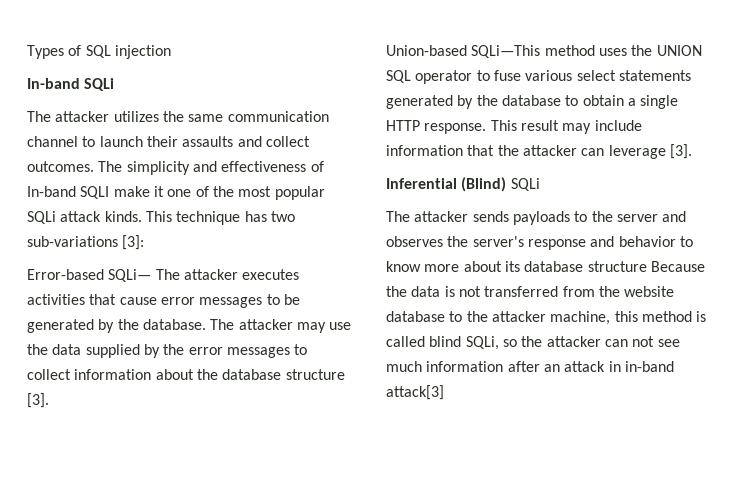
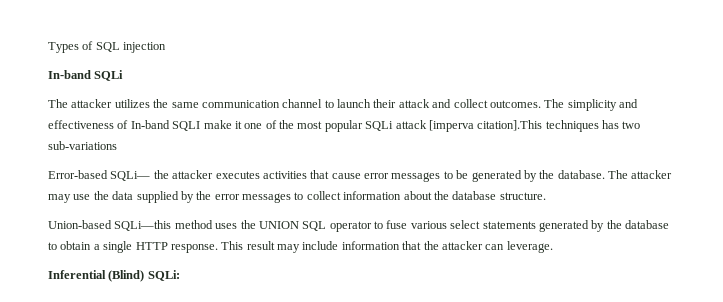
[182,136,234,147] assaults -> [398,99,430,108] attack
[104,211,241,225] kinds. This technique -> [428,120,599,132] [imperva citation].This techniques
[122,235,145,250] [3]: -> (117, 145) none
[155,269,180,280] The -> [153,170,169,179] the
[285,369,345,380] [27,393,49,408] structure [3]. -> [499,192,546,200] structure.
[471,45,541,58] SQLi—This -> [114,220,172,231] SQLi—this
[608,144,692,159] leverage [3]. -> [506,241,553,253] leverage.
[510,178,540,191] [386,211,687,225] [386,236,693,250] [386,261,705,272] [386,286,675,297] [386,311,707,325] [386,336,680,350] [386,361,674,372] [386,385,444,400] SQLi // The attacker sends payloads to the server and observes the server's response and behavior to know more about its database structure Because the data is not transferred from the website database to the attacker machine, this method is called blind SQLi, so the attacker can not see much information after an attack in in-band attack[3] -> [147,270,180,281] SQLi:

